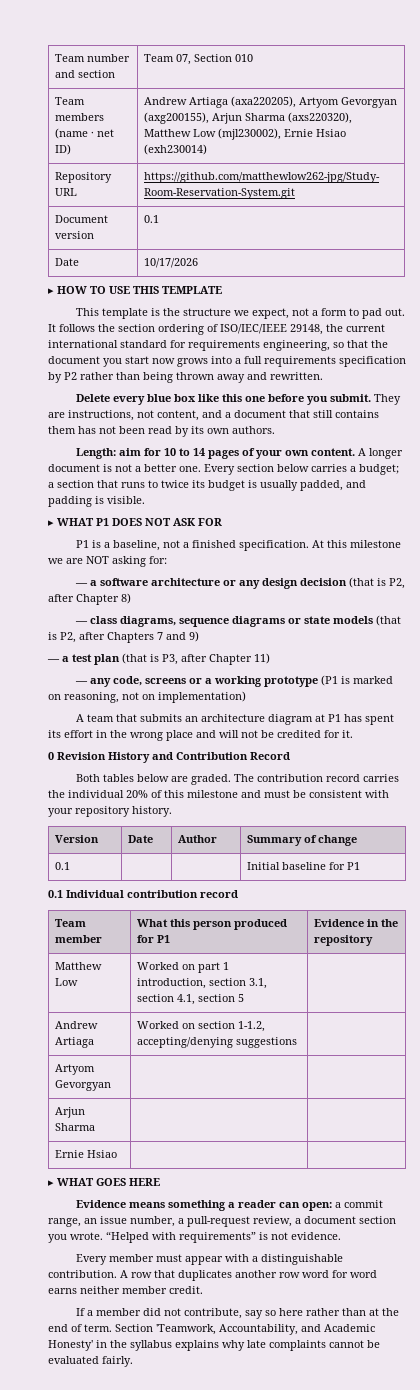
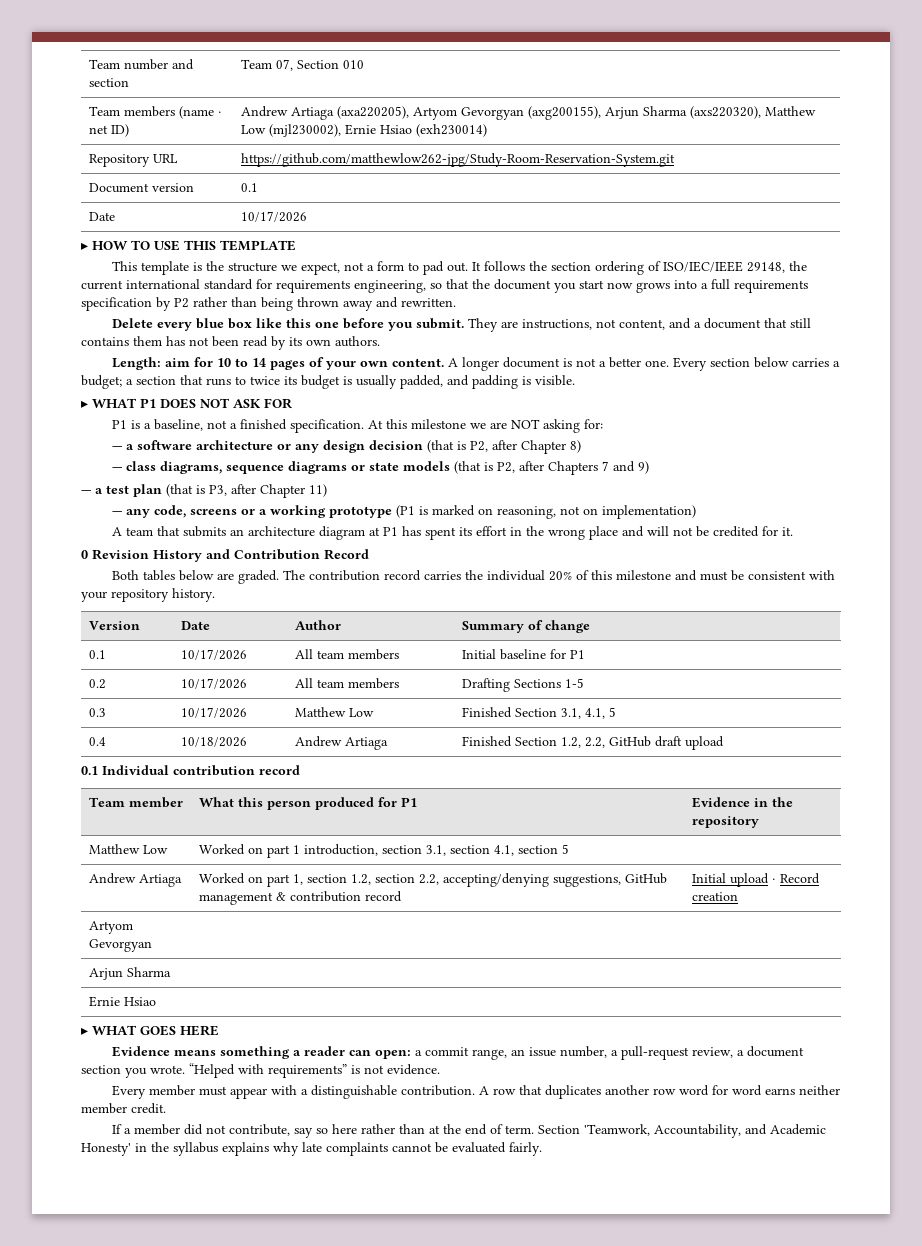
(71, 866) | -> [181,649,248,660] [295,649,400,660] 10/17/2026 | All team members
(361, 866) none -> [89,679,107,689] [181,678,248,689] [295,678,400,689] [462,678,585,692] [89,708,107,717] [181,707,248,718] [295,707,375,717] [462,707,617,719] [89,737,107,746] [181,737,248,747] [295,736,389,750] [462,736,725,750] // 0.2 | 10/17/2026 | All team members | Drafting Sections 1-5 // 0.3 | 10/17/2026 | Matthew Low | Finished Section 3.1, 4.1, 5 // 0.4 | 10/18/2026 | Andrew Artiaga | Finished Section 1.2, 2.2, GitHub draft upload
[198,1021,266,1032] [137,1037,298,1048] section 1-1.2, accepting/denying suggestions | -> [267,873,668,887] [199,891,403,905] [692,873,821,887] [692,892,739,901] part 1, section 1.2, section 2.2, accepting/denying suggestions, GitHub management & contribution record | Initial upload · Record creation

